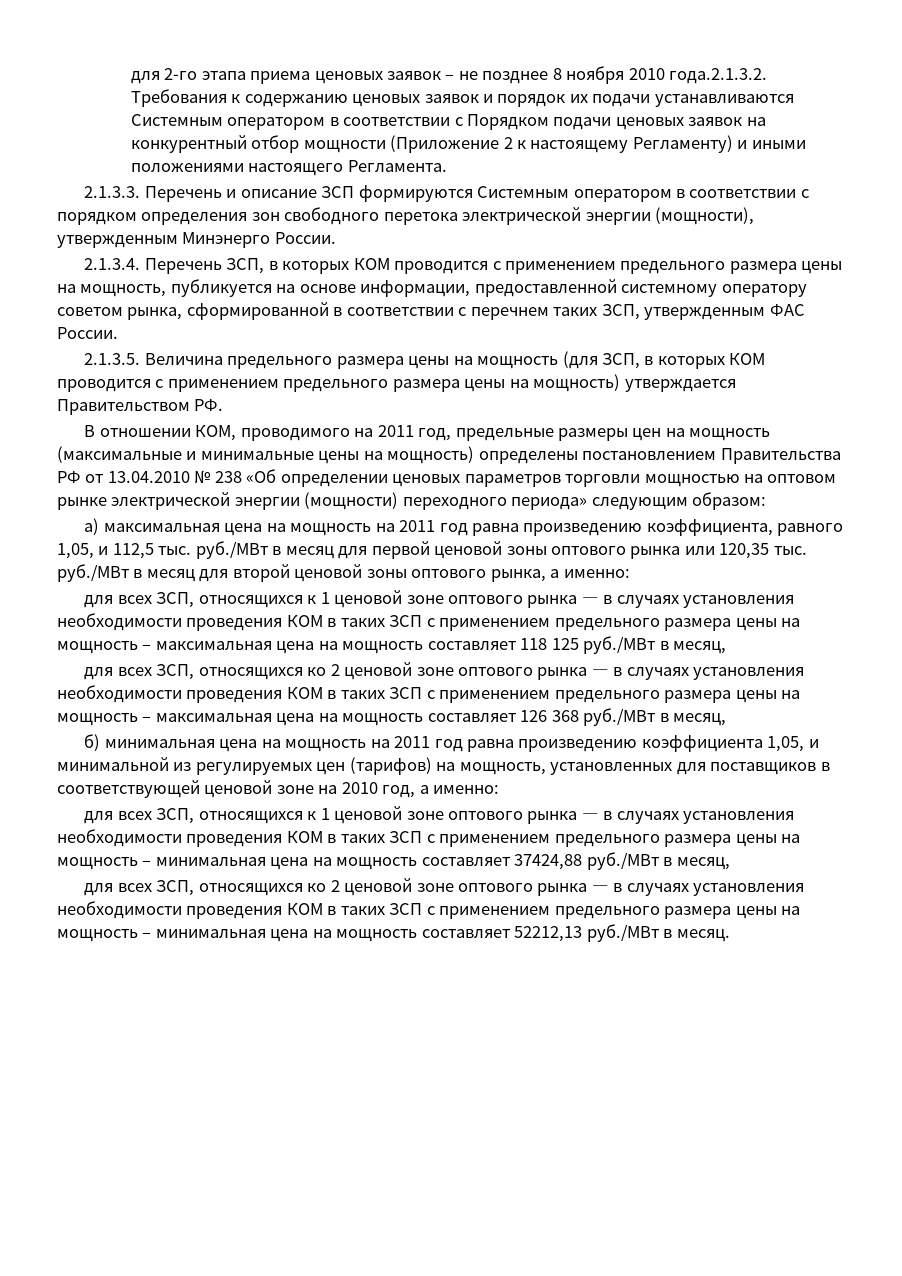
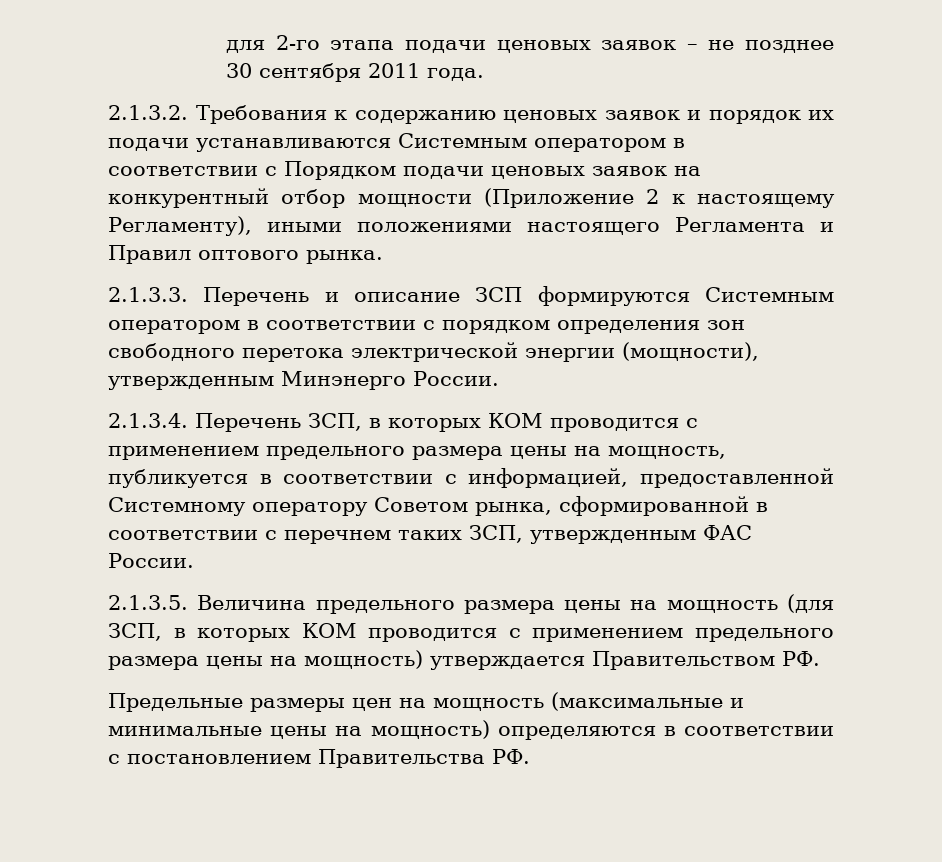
[250,71,311,84] приема -> [404,40,486,53] подачи
[552,66,768,84] 8 ноября 2010 года.2.1.3.2. -> [226,63,485,82] [108,105,188,120] 30 сентября 2011 года. // 2.1.3.2.
[632,135,748,153] Регламенту) и -> [108,216,252,236] Регламенту),
[347,160,447,172] Регламента. -> [675,217,834,232] [108,245,383,264] Регламента и Правил оптового рынка.
[276,279,807,297] [57,307,123,316] на основе информации, предоставленной системному оператору советом -> [259,468,835,488] [108,497,468,516] в соответствии с информацией, предоставленной Системному оператору Советом
[84,425,554,441] В отношении КОМ, проводимого на 2011 год, предельные -> [108,693,243,712] Предельные
[478,448,841,464] [57,469,837,487] [57,492,767,510] [84,518,844,536] [57,541,807,559] [57,564,630,582] [84,590,795,608] [57,613,801,631] [57,636,727,654] [84,662,805,680] [57,685,801,703] [57,708,727,726] [84,734,819,752] [57,757,830,775] [57,780,500,798] [84,806,795,824] [57,829,801,847] [57,852,730,870] [84,878,805,896] [57,901,801,919] [57,924,730,942] определены постановлением Правительства РФ от 13.04.2010 № 238 «Об определении ценовых параметров торговли мощностью на оптовом рынке электрической энергии (мощности) переходного периода» следующим образом: // а) максимальная цена на мощность на 2011 год равна произведению коэффициента, равного 1,05, и 112,5 тыс. руб./МВт в месяц для первой ценовой зоны оптового рынка или 120,35 тыс. руб./МВт в месяц для второй ценовой зоны оптового рынка, а именно: // для всех ЗСП, относящихся к 1 ценовой зоне оптового рынка ― в случаях установления необходимости проведения КОМ в таких ЗСП с применением предельного размера цены на мощность – максимальная цена на мощность составляет 118 125 руб./МВт в месяц, // для всех ЗСП, относящихся ко 2 ценовой зоне оптового рынка ― в случаях установления необходимости проведения КОМ в таких ЗСП с применением предельного размера цены на мощность – максимальная цена на мощность составляет 126 368 руб./МВт в месяц, // б) минимальная цена на мощность на 2011 год равна произведению коэффициента 1,05, и минимальной из регулируемых цен (тарифов) на мощность, установленных для поставщиков в соответствующей ценовой зоне на 2010 год, а именно: // для всех ЗСП, относящихся к 1 ценовой зоне оптового рынка ― в случаях установления необходимости проведения КОМ в таких ЗСП с применением предельного размера цены на мощность – минимальная цена на мощность составляет 37424,88 руб./МВт в месяц, // для всех ЗСП, относящихся ко 2 ценовой зоне оптового рынка ― в случаях установления необходимости проведения КОМ в таких ЗСП с применением предельного размера цены на мощность – минимальная цена на мощность составляет 52212,13 руб./МВт в месяц. -> [497,726,834,740] [108,749,530,768] определяются в соответствии с постановлением Правительства РФ.

